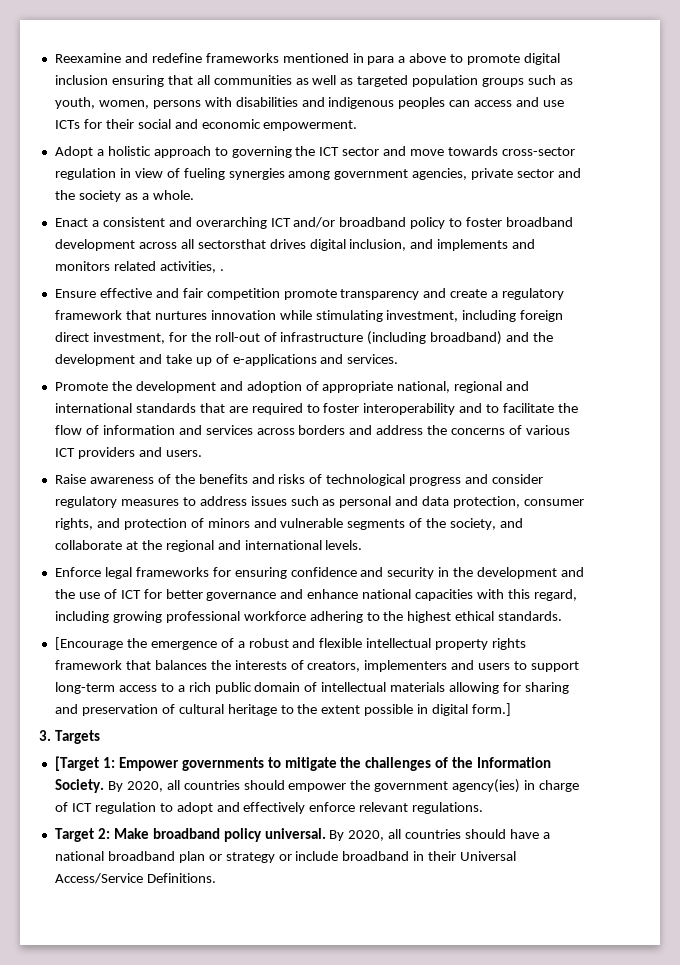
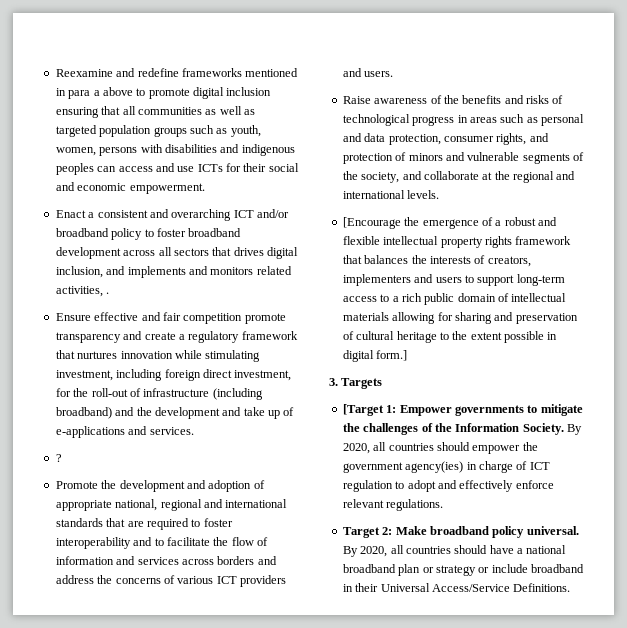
[54,146,575,158] [54,168,582,180] [54,190,194,202] // Adopt a holistic approach to governing the ICT sector and move towards cross-sector regulation in view of fueling synergies among government agencies, private sector and the society as a whole. -> (205, 188) none
[197,239,266,249] sectorsthat -> [173,247,232,256] sectors that
(399, 359) none -> [55,454,62,462] // ?
[465,474,544,484] [54,496,287,508] and consider regulatory measures to address issues -> [457,115,497,123] in areas
[54,567,585,579] [54,589,577,601] [54,611,563,623] // Enforce legal frameworks for ensuring confidence and security in the development and the use of ICT for better governance and enhance national capacities with this regard, including growing professional workforce adhering to the highest ethical standards. -> (440, 194) none

